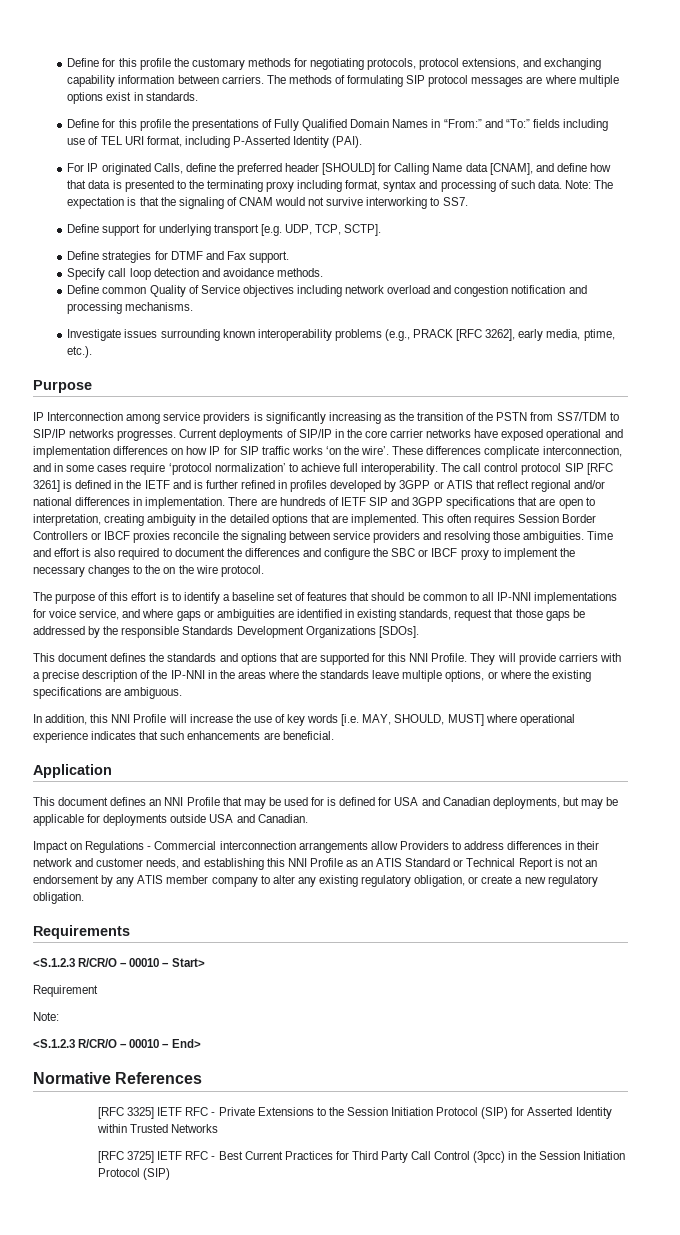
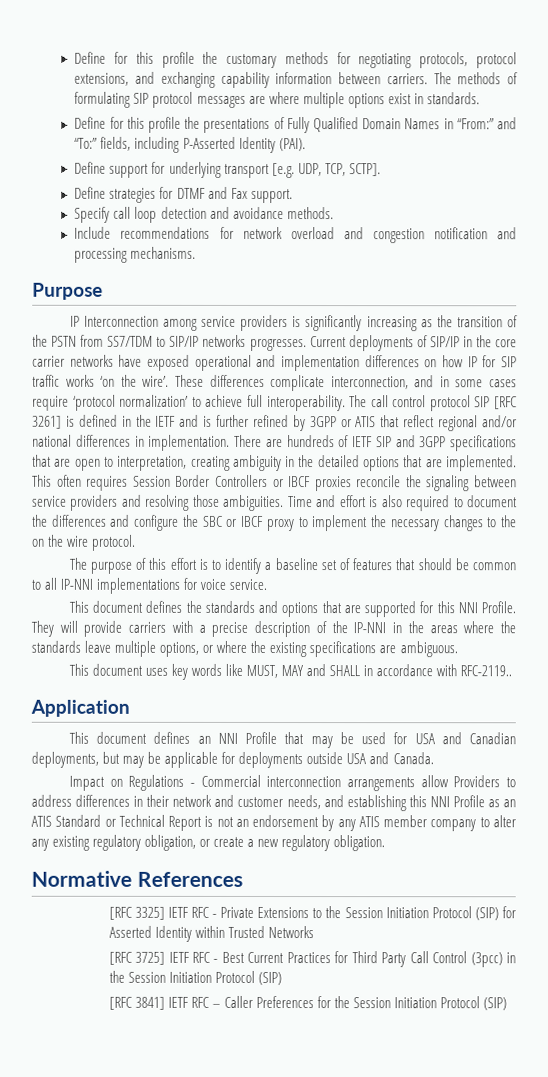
[532,119,608,131] [67,136,363,148] [67,163,611,175] [67,180,614,192] [67,197,468,209] fields including use of TEL URI format, including P-Asserted Identity (PAI). // For IP originated Calls, define the preferred header [SHOULD] for Calling Name data [CNAM], and define how that data is presented to the terminating proxy including format, syntax and processing of such data. Note: The expectation is that the signaling of CNAM would not survive interworking to SS7. -> [100,136,306,154] fields, including P-Asserted Identity (PAI).
[67,285,342,297] Define common Quality of Service objectives including -> [74,226,234,239] Include recommendations for
[67,329,615,341] [67,346,93,358] // Investigate issues surrounding known interoperability problems (e.g., PRACK [RFC 3262], early media, ptime, etc.). -> (197, 252) none
[278,480,382,492] in profiles developed -> (289, 421) none
[79,609,585,621] [33,626,419,638] service, and where gaps or ambiguities are identified in existing standards, request that those gaps be addressed by the responsible Standards Development Organizations [SDOs]. -> [229,578,268,590] service.
[33,714,575,726] [33,731,334,743] In addition, this NNI Profile will increase the use of key words [i.e. MAY, SHOULD, MUST] where operational experience indicates that such enhancements are beneficial. -> [68,663,513,680] This document uses key words like MUST, MAY and SHALL in accordance with RFC-2119..
[327,797,392,806] is defined for -> (408, 738) none
[257,814,308,823] Canadian. -> [392,752,434,765] Canada.
[33,925,130,939] [33,958,205,967] [33,985,98,997] [33,1012,59,1021] [33,1039,201,1048] // Requirements // <S.1.2.3 R/CR/O – 00010 – Start> // Requirement // Note: // <S.1.2.3 R/CR/O – 00010 – End> -> (386, 843) none
(171, 1174) none -> [108,995,508,1011] // [RFC 3841] IETF RFC – Caller Preferences for the Session Initiation Protocol (SIP)

